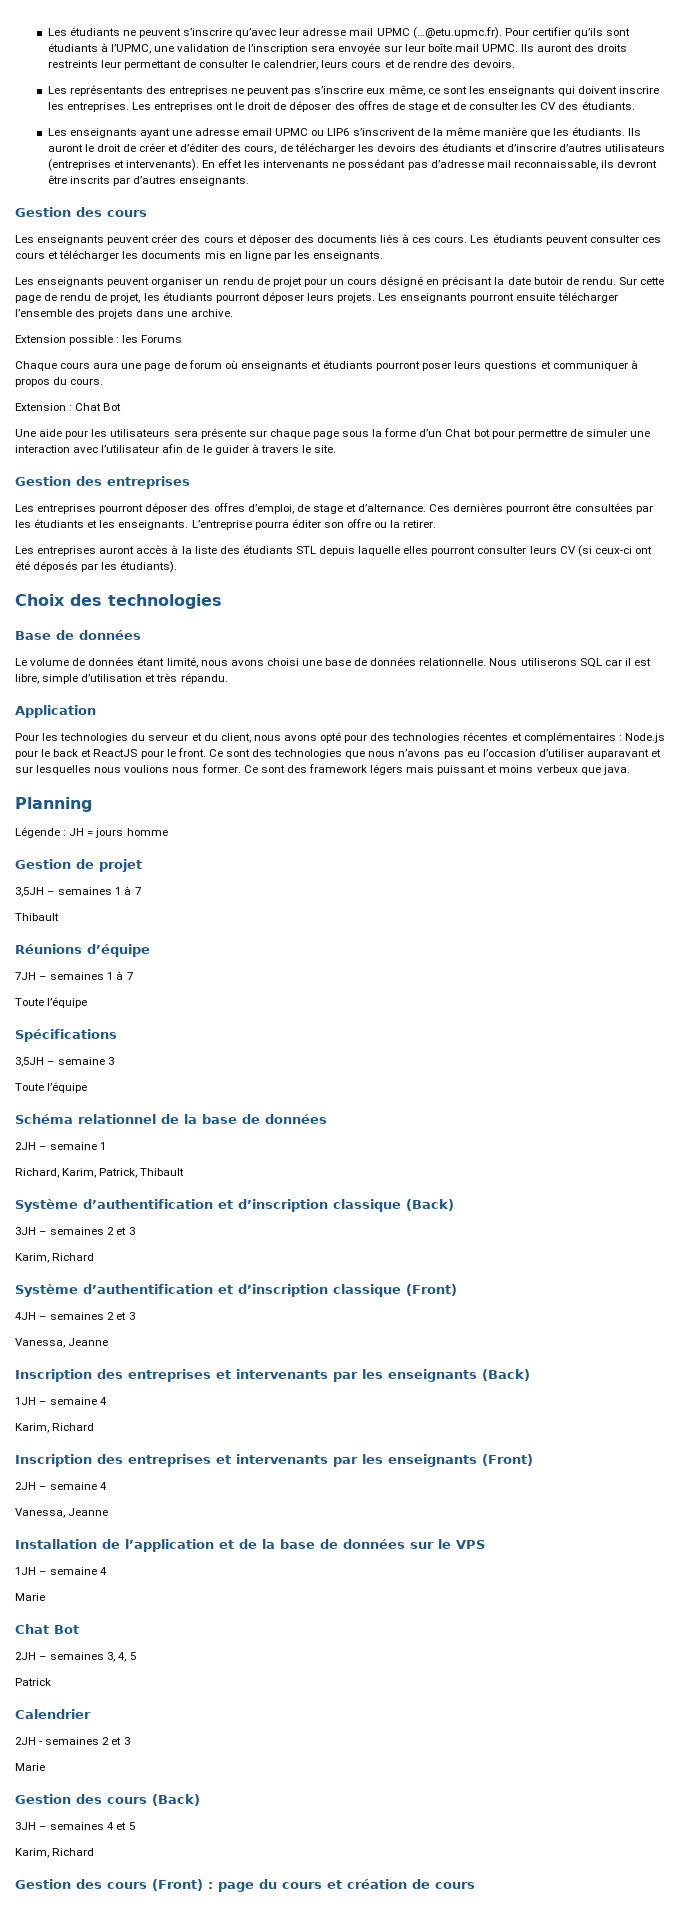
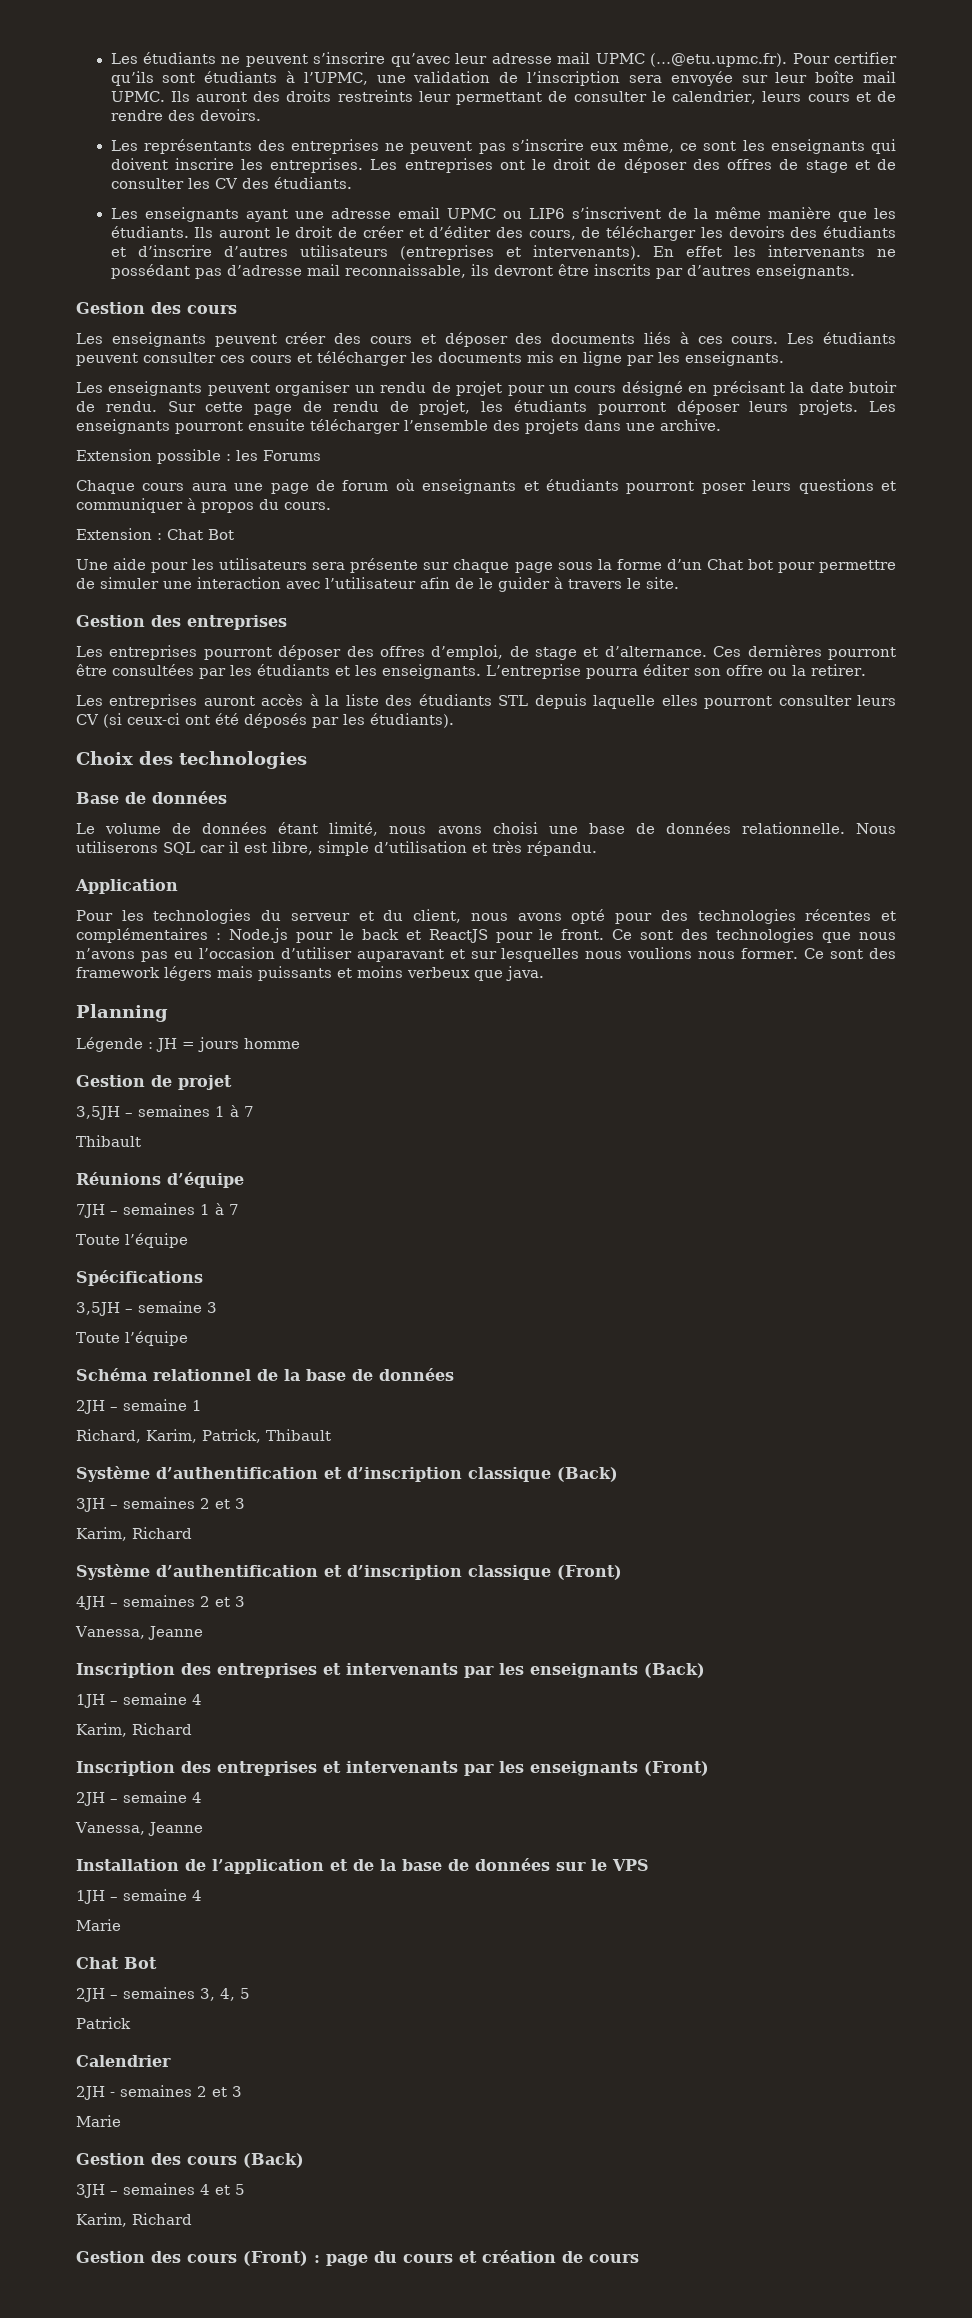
[437,765,486,775] puissant -> [258,966,332,981] puissants

